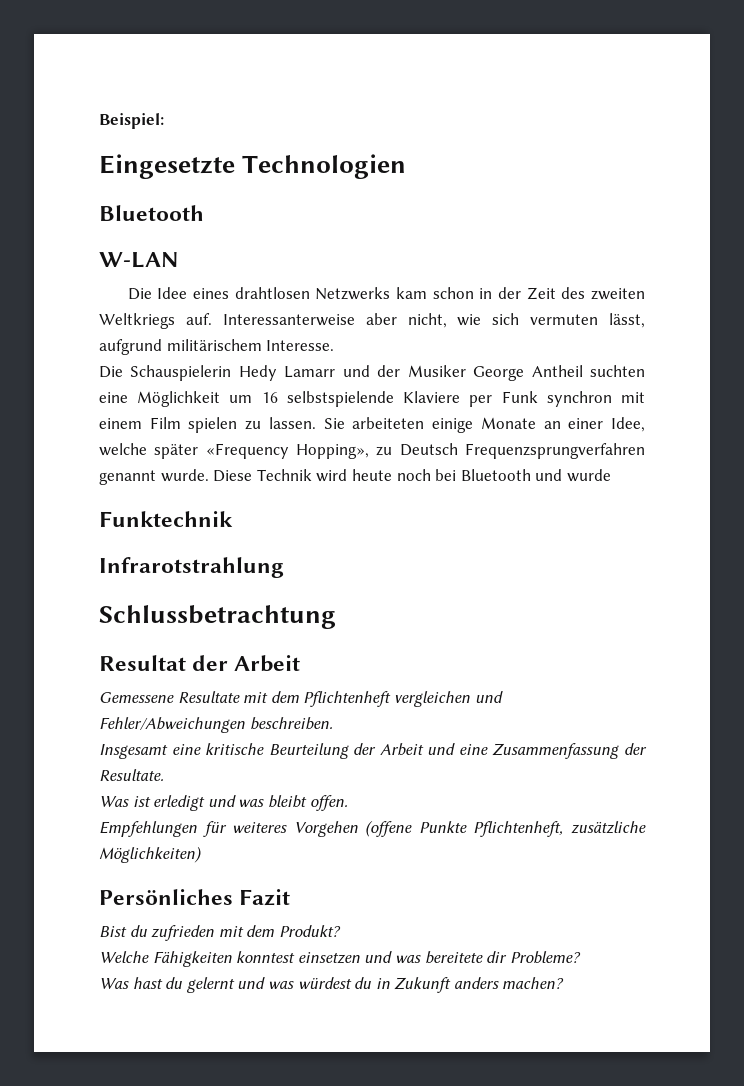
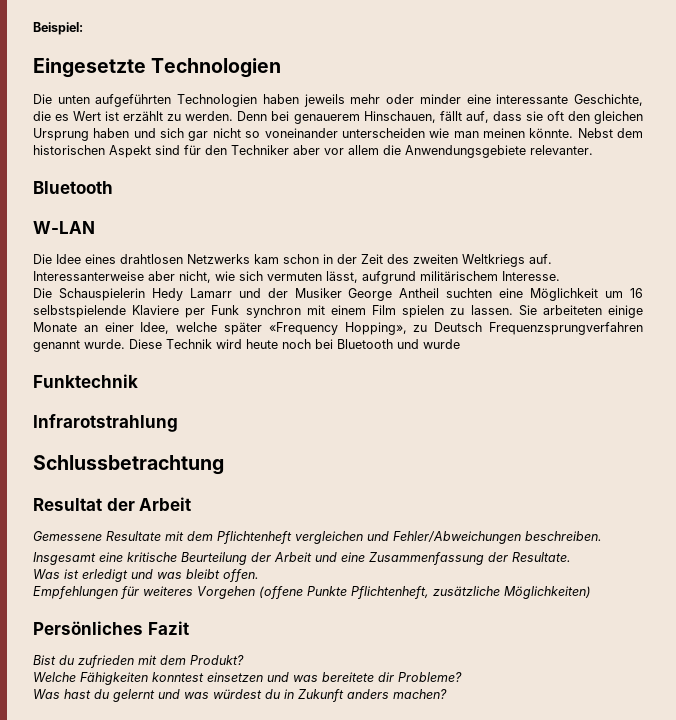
(407, 166) none -> [33,94,644,107] [33,111,643,124] [33,128,643,141] [33,145,593,158] // Die unten aufgeführten Technologien haben jeweils mehr oder minder eine interessante Geschichte, die es Wert ist erzählt zu werden. Denn bei genauerem Hinschauen, fällt auf, dass sie oft den gleichen Ursprung haben und sich gar nicht so voneinander unterscheiden wie man meinen könnte. Nebst dem historischen Aspekt sind für den Techniker aber vor allem die Anwendungsgebiete relevanter.

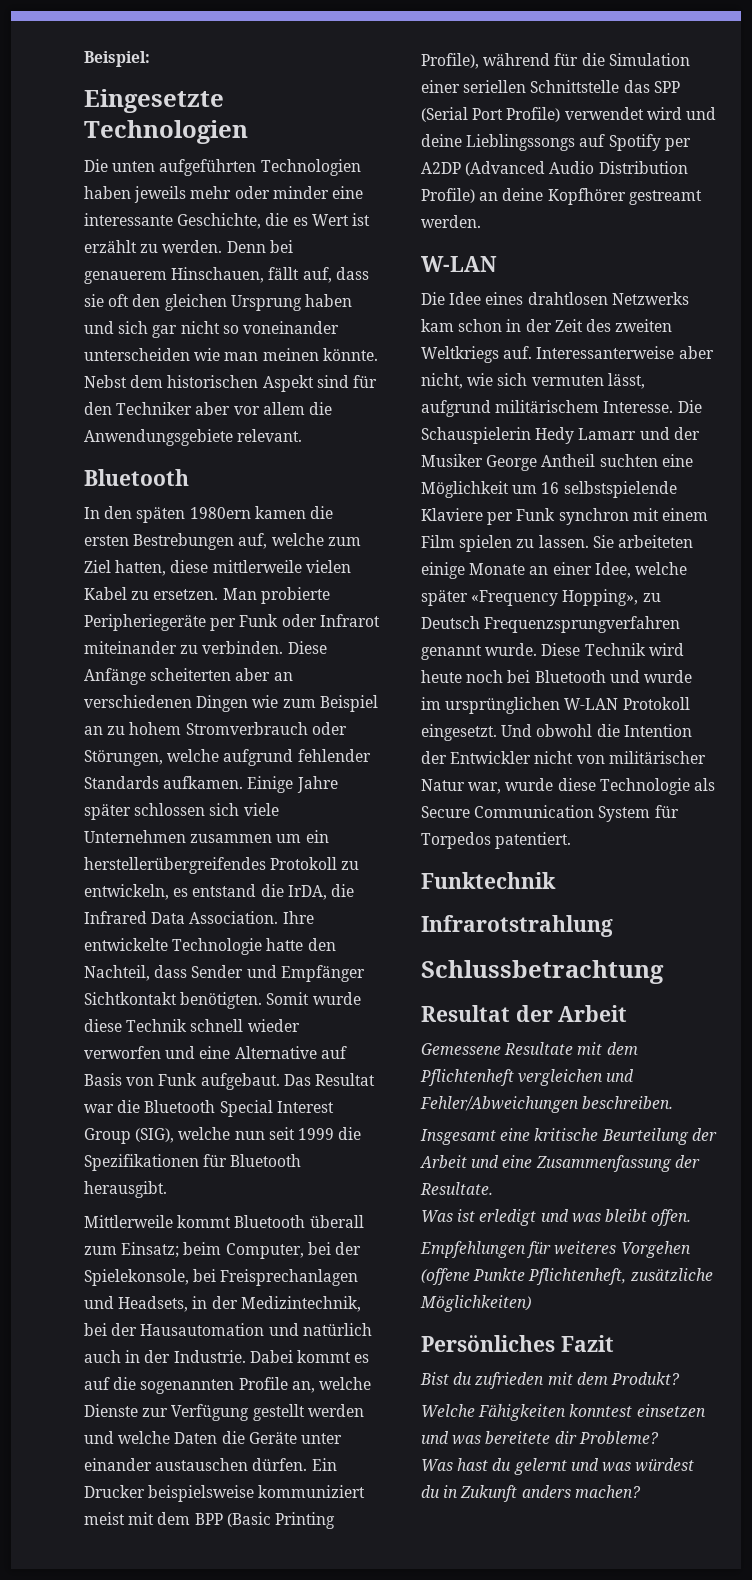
[530,145,593,155] [33,181,113,194] relevanter. // Bluetooth -> [237,429,303,442] [84,469,189,486] [84,506,333,523] [84,533,361,550] [84,560,351,576] [84,587,330,604] [84,614,380,631] [84,641,327,654] [84,668,293,685] [84,695,378,712] [84,722,347,735] [84,749,371,766] [84,776,338,793] [84,803,279,820] [84,830,329,843] [84,857,360,874] [84,884,354,900] [84,911,314,924] [84,938,336,955] [84,965,365,982] [84,992,361,1009] [84,1019,300,1032] [84,1046,347,1059] [84,1073,375,1090] [84,1100,334,1117] [84,1127,362,1144] [84,1154,302,1171] [84,1181,167,1198] [84,1215,364,1228] [84,1242,361,1259] [84,1269,359,1286] [84,1296,361,1312] [84,1323,372,1336] [84,1350,370,1363] [84,1377,371,1394] [84,1404,364,1421] [84,1431,342,1444] [84,1458,337,1471] [84,1485,366,1502] [84,1512,335,1529] [421,53,690,69] [421,80,680,93] [421,107,716,122] [421,134,691,151] [421,161,688,176] [421,188,702,205] [421,215,481,228] relevant. // Bluetooth // In den späten 1980ern kamen die ersten Bestrebungen auf, welche zum Ziel hatten, diese mittlerweile vielen Kabel zu ersetzen. Man probierte Peripheriegeräte per Funk oder Infrarot miteinander zu verbinden. Diese Anfänge scheiterten aber an verschiedenen Dingen wie zum Beispiel an zu hohem Stromverbrauch oder Störungen, welche aufgrund fehlender Standards aufkamen. Einige Jahre später schlossen sich viele Unternehmen zusammen um ein herstellerübergreifendes Protokoll zu entwickeln, es entstand die IrDA, die Infrared Data Association. Ihre entwickelte Technologie hatte den Nachteil, dass Sender und Empfänger Sichtkontakt benötigten. Somit wurde diese Technik schnell wieder verworfen und eine Alternative auf Basis von Funk aufgebaut. Das Resultat war die Bluetooth Special Interest Group (SIG), welche nun seit 1999 die Spezifikationen für Bluetooth herausgibt. // Mittlerweile kommt Bluetooth überall zum Einsatz; beim Computer, bei der Spielekonsole, bei Freisprechanlagen und Headsets, in der Medizintechnik, bei der Hausautomation und natürlich auch in der Industrie. Dabei kommt es auf die sogenannten Profile an, welche Dienste zur Verfügung gestellt werden und welche Daten die Geräte unter einander austauschen dürfen. Ein Drucker beispielsweise kommuniziert meist mit dem BPP (Basic Printing Profile), während für die Simulation einer seriellen Schnittstelle das SPP (Serial Port Profile) verwendet wird und deine Lieblingssongs auf Spotify per A2DP (Advanced Audio Distribution Profile) an deine Kopfhörer gestreamt werden.
(560, 276) // -> (674, 407) none
(460, 344) none -> [421,697,690,714] [421,724,692,741] [421,751,706,764] [421,778,715,795] [421,805,679,822] [421,832,572,849] im ursprünglichen W-LAN Protokoll eingesetzt. Und obwohl die Intention der Entwickler nicht von militärischer Natur war, wurde diese Technologie als Secure Communication System für Torpedos patentiert.

